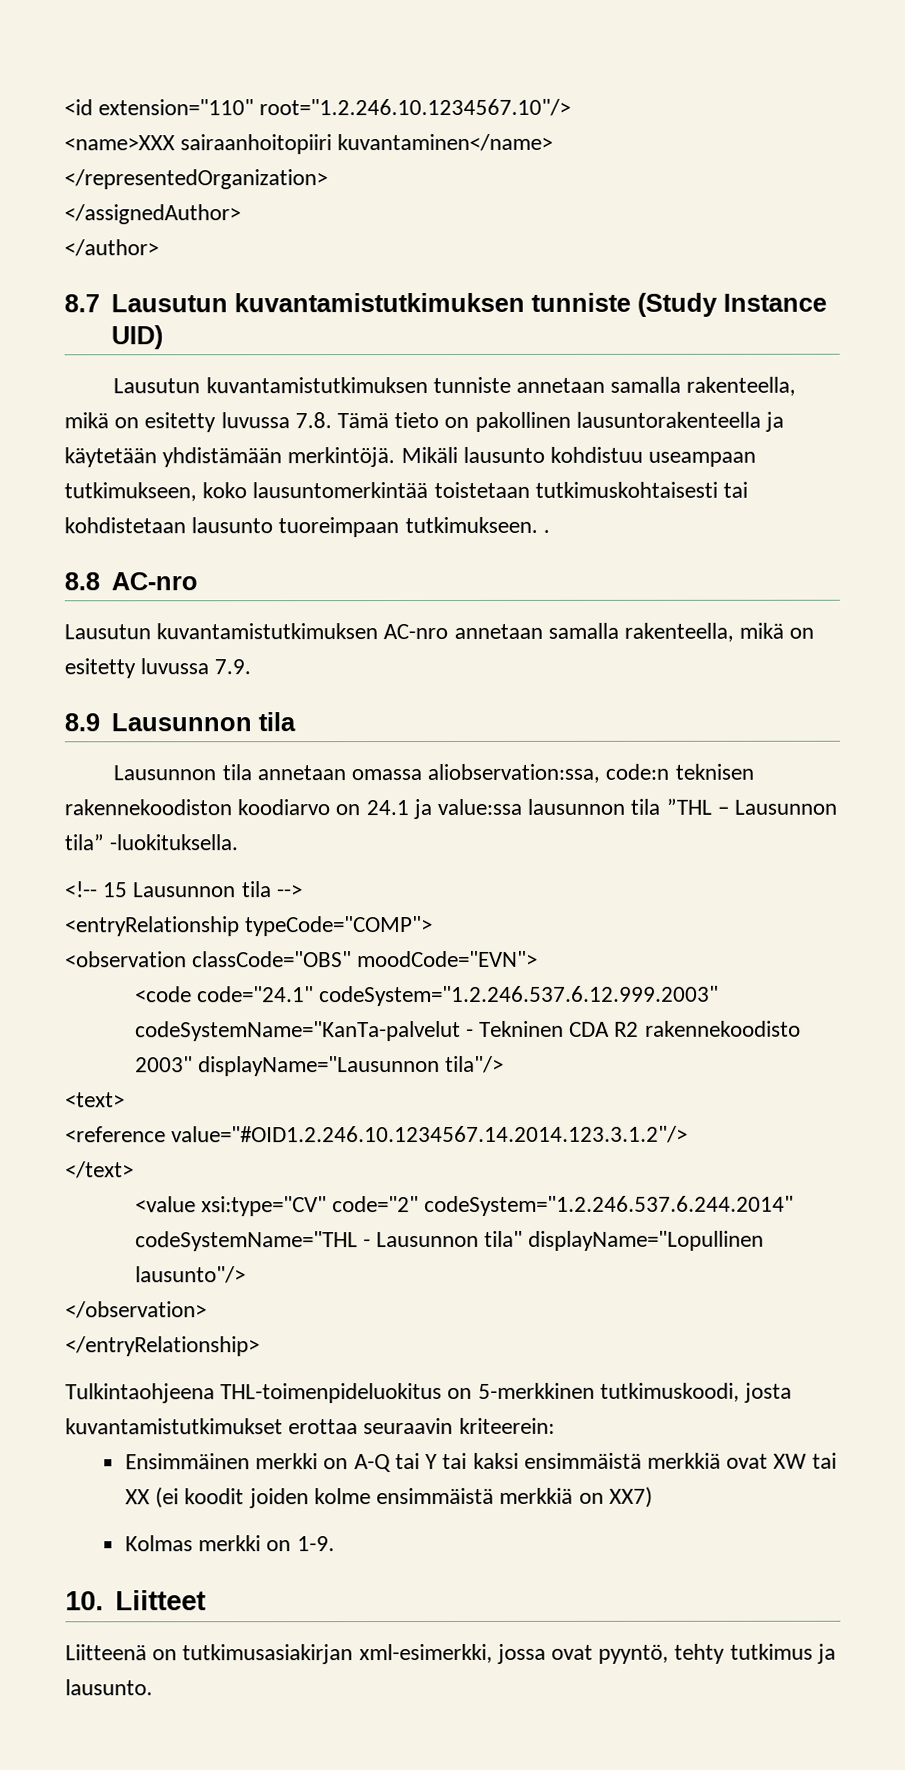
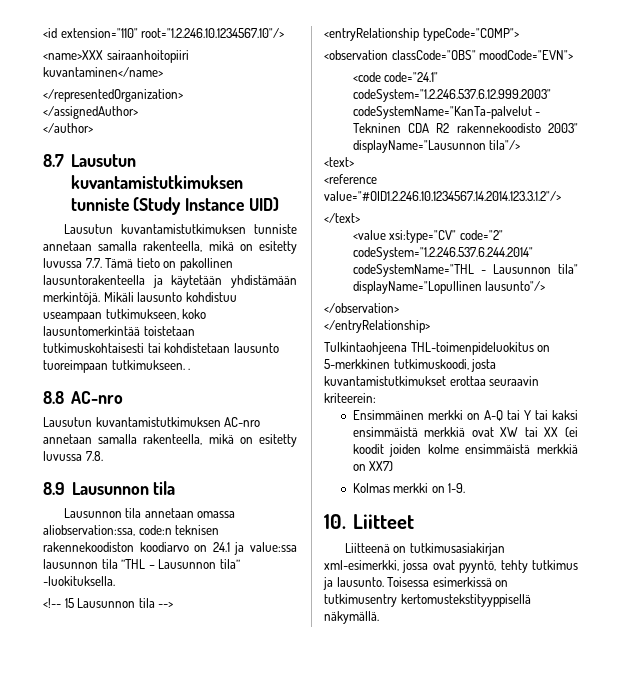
[294,412,332,429] 7.8. -> [85,258,102,268] 7.7.
[214,659,252,675] 7.9. -> [85,451,103,461] 7.8.
(153, 1687) none -> [387,577,509,587] [324,594,531,607] [324,611,379,624] Toisessa esimerkissä on tutkimusentry kertomustekstityyppisellä näkymällä.

